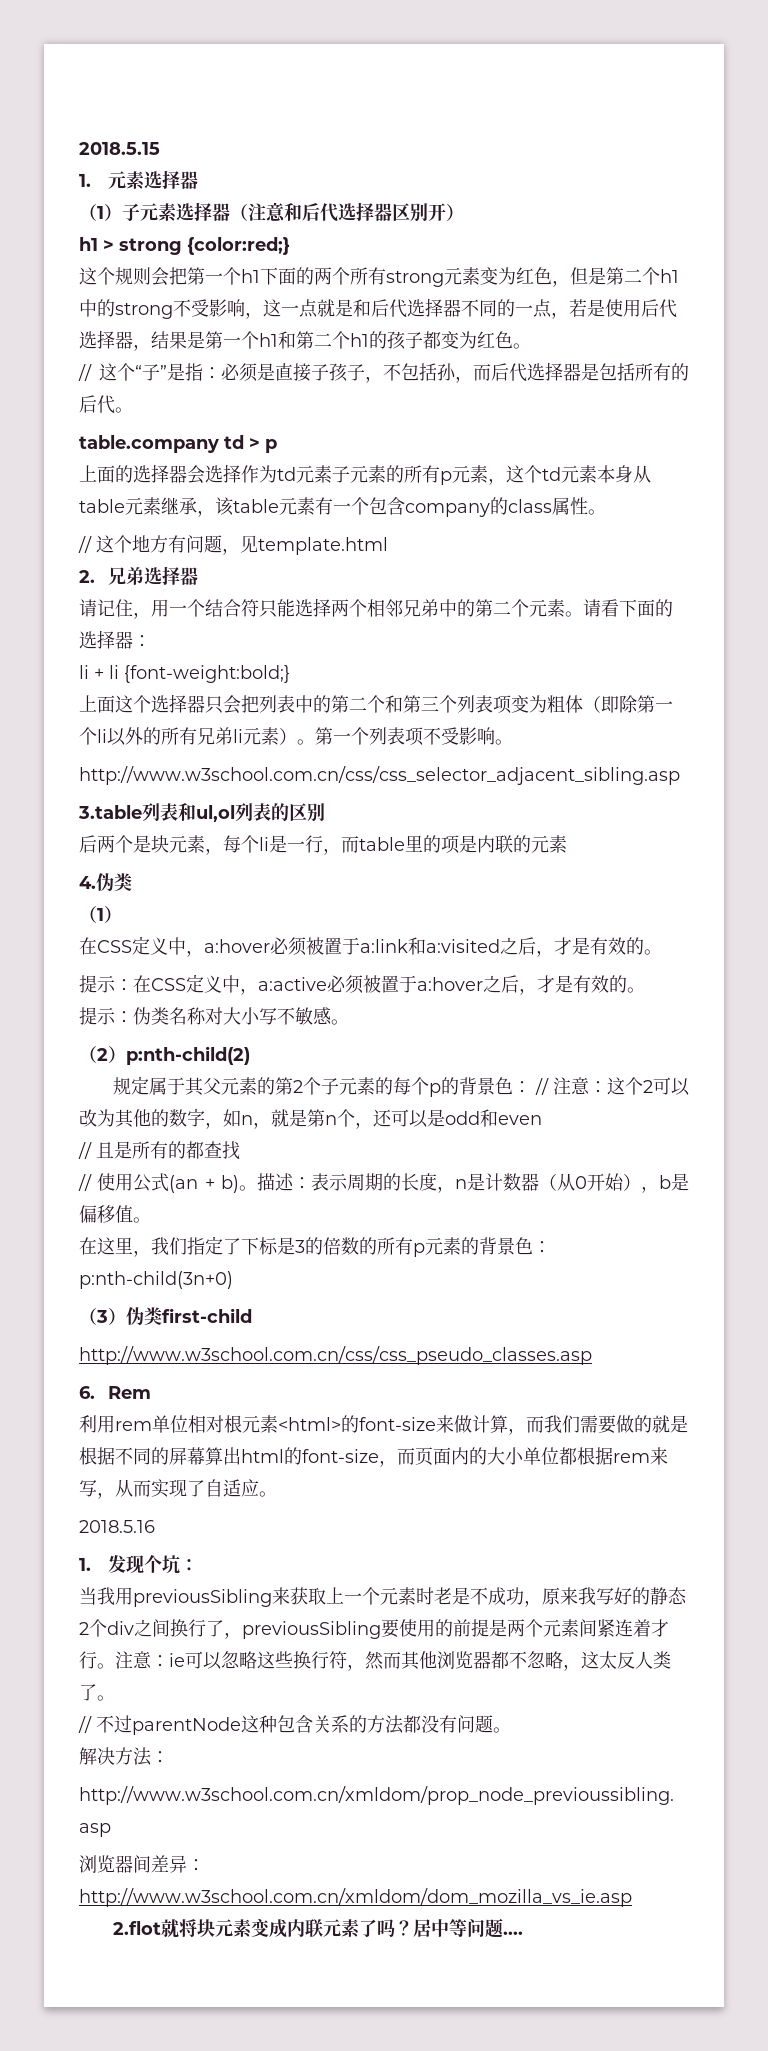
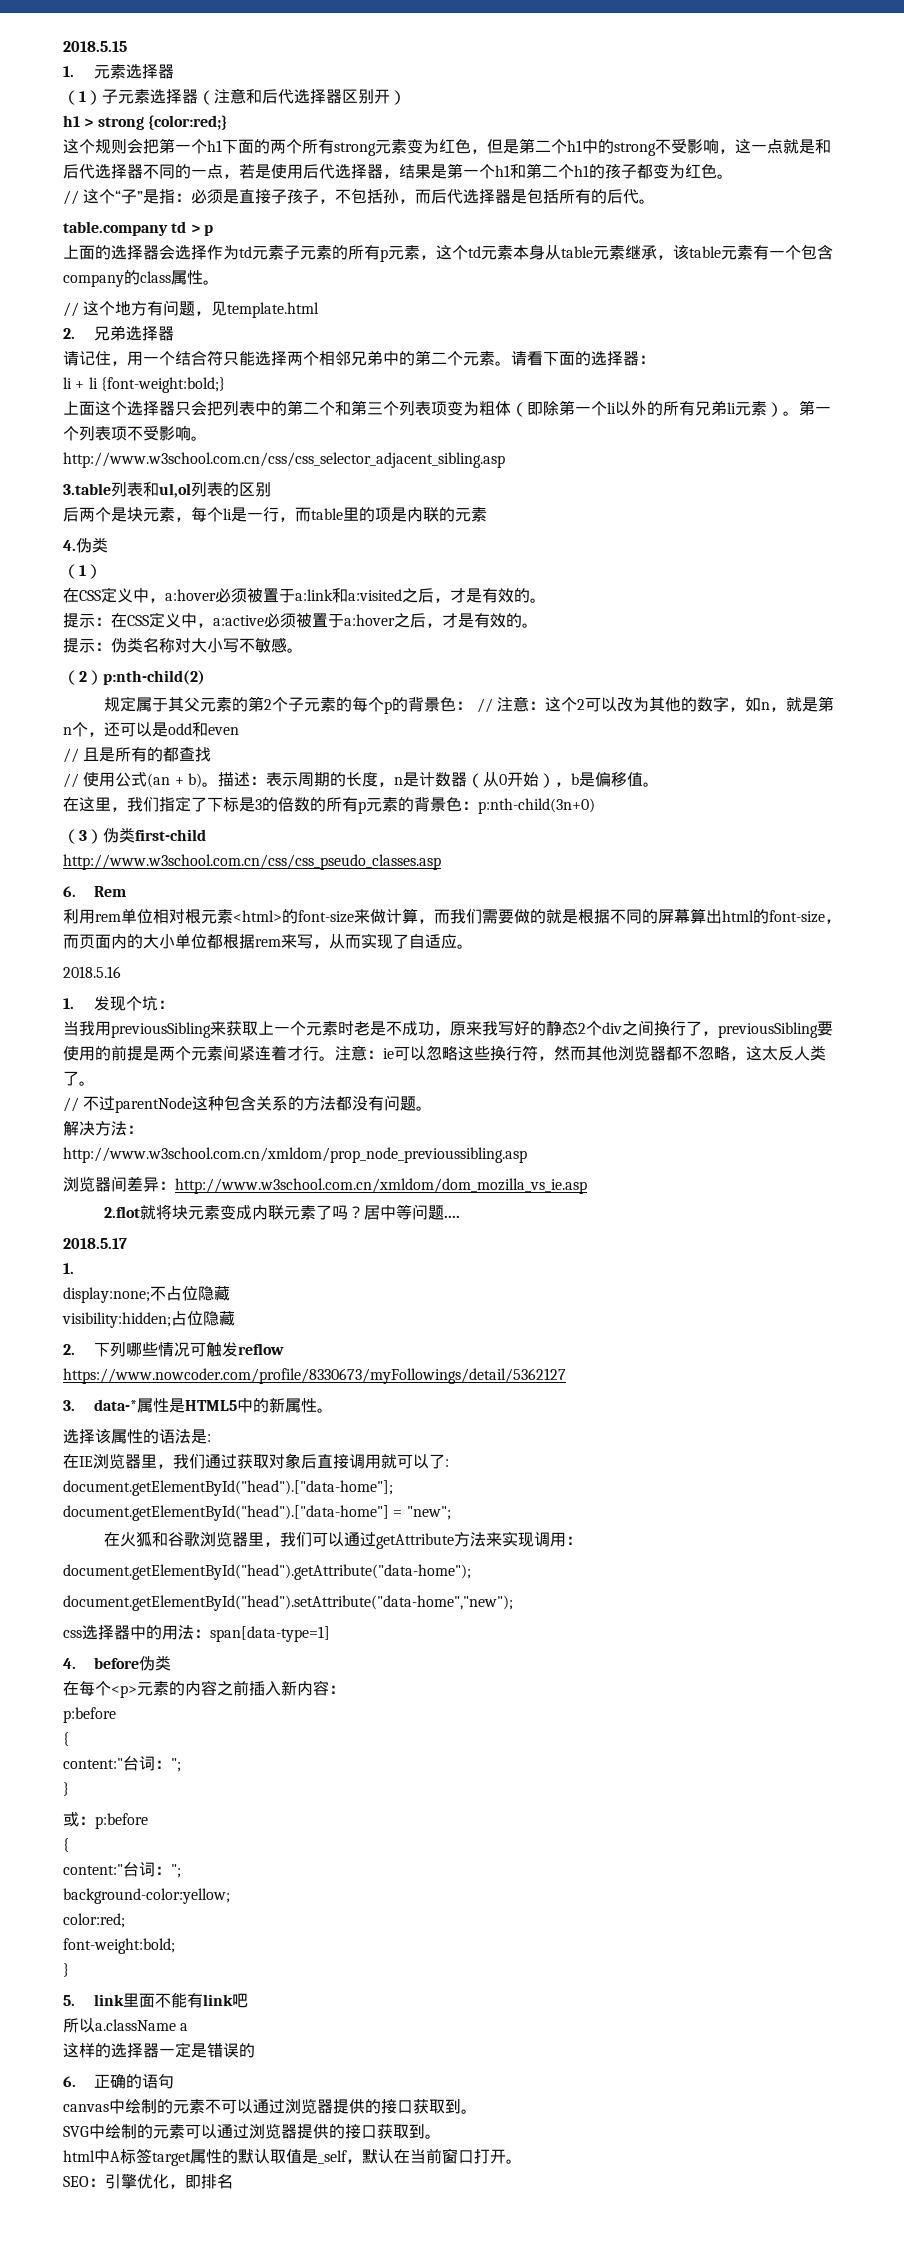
(523, 1933) none -> [63,1238,127,1249] [63,1263,74,1274] [63,1286,230,1303] [62,1311,235,1328] [63,1342,285,1357] [63,1368,566,1384] [63,1397,334,1413] [63,1429,211,1444] [63,1453,449,1469] [63,1480,393,1496] [63,1505,451,1521] [104,1531,583,1549] [63,1564,471,1580] [63,1595,513,1611] [63,1625,330,1642] [63,1655,172,1671] [63,1680,345,1698] [63,1707,116,1723] [63,1732,69,1746] [63,1756,181,1772] [63,1782,69,1796] [63,1812,148,1829] [63,1838,69,1852] [63,1862,181,1878] [63,1888,230,1904] [63,1913,125,1928] [63,1938,175,1954] [63,1963,69,1977] [63,1993,249,2008] [63,2018,189,2033] [63,2042,255,2058] [63,2074,175,2089] [63,2098,477,2114] [63,2123,441,2139] [63,2148,522,2166] [63,2174,233,2189] // 2018.5.17 // 1. // display:none;不占位隐藏 // visibility:hidden;占位隐藏 // 2.下列哪些情况可触发reflow // https://www.nowcoder.com/profile/8330673/myFollowings/detail/5362127 // 3. data-*属性是HTML5中的新属性。 // 选择该属性的语法是: // 在IE浏览器里，我们通过获取对象后直接调用就可以了: // document.getElementById("head").["data-home"]; // document.getElementById("head").["data-home"] = "new"; // 在火狐和谷歌浏览器里，我们可以通过getAttribute方法来实现调用： // document.getElementById("head").getAttribute("data-home"); // document.getElementById("head").setAttribute("data-home","new"); // css选择器中的用法：span[data-type=1] // 4. before伪类 // 在每个<p>元素的内容之前插入新内容： // p:before // { // content:"台词："; // } // 或：p:before // { // content:"台词："; // background-color:yellow; // color:red; // font-weight:bold; // } // 5. link里面不能有link吧 // 所以a.className a // 这样的选择器一定是错误的 // 6.正确的语句 // canvas中绘制的元素不可以通过浏览器提供的接口获取到。 // SVG中绘制的元素可以通过浏览器提供的接口获取到。 // html中A标签target属性的默认取值是_self，默认在当前窗口打开。 // SEO：引擎优化，即排名

